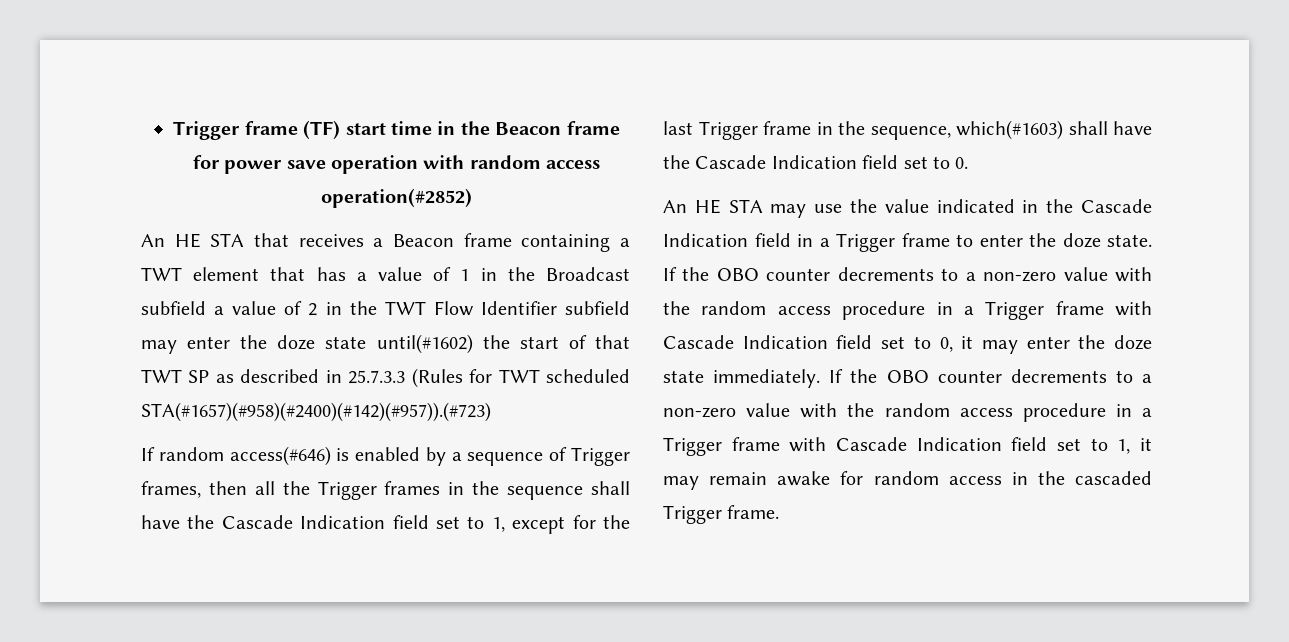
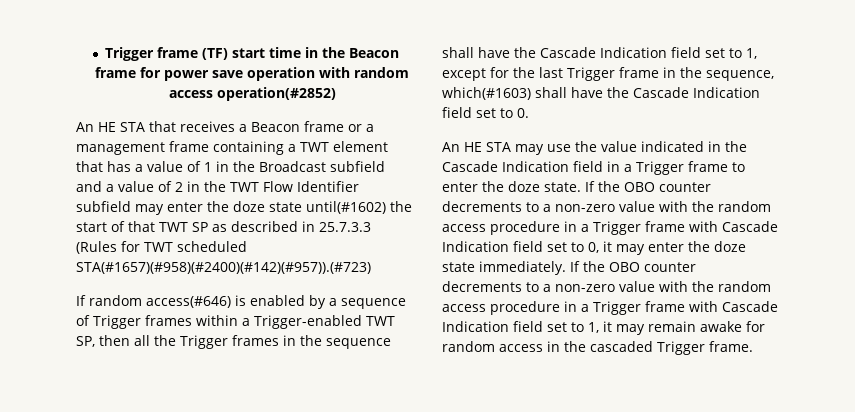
(512, 240) none -> [347,124,374,132] [76,141,209,155] or a management frame
(206, 308) none -> [76,181,102,192] and
[141,481,201,498] frames, -> [145,315,395,329] [76,336,95,347] frames within a Trigger-enabled TWT SP,

